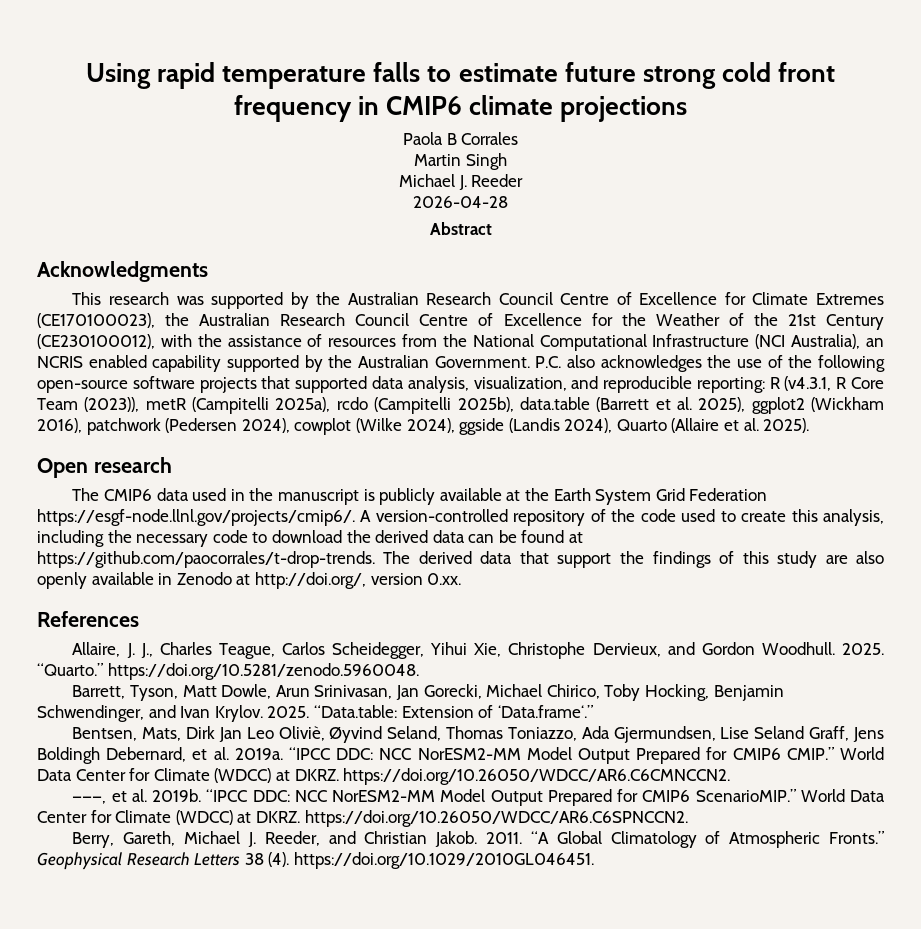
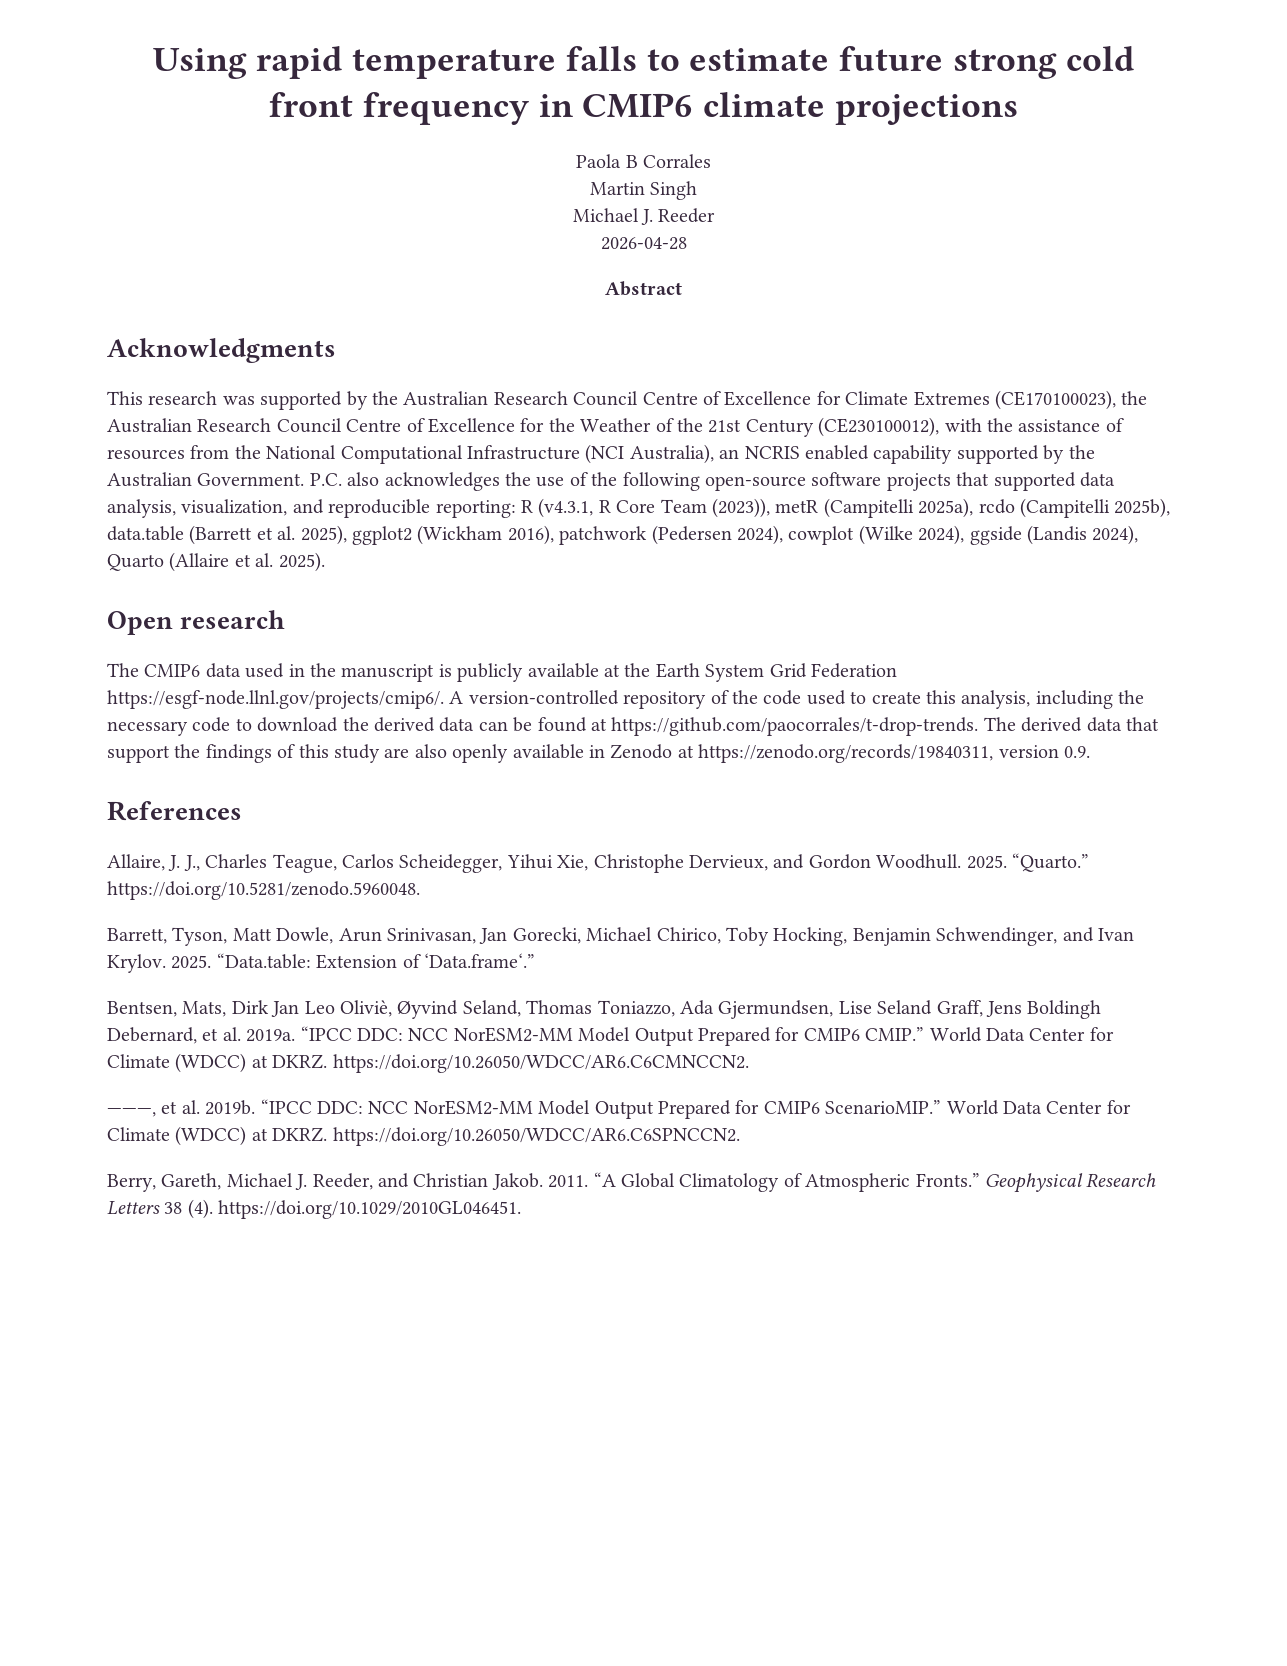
[254,572,462,589] http://doi.org/, version 0.xx. -> [698,744,1090,763] https://zenodo.org/records/19840311, version 0.9.

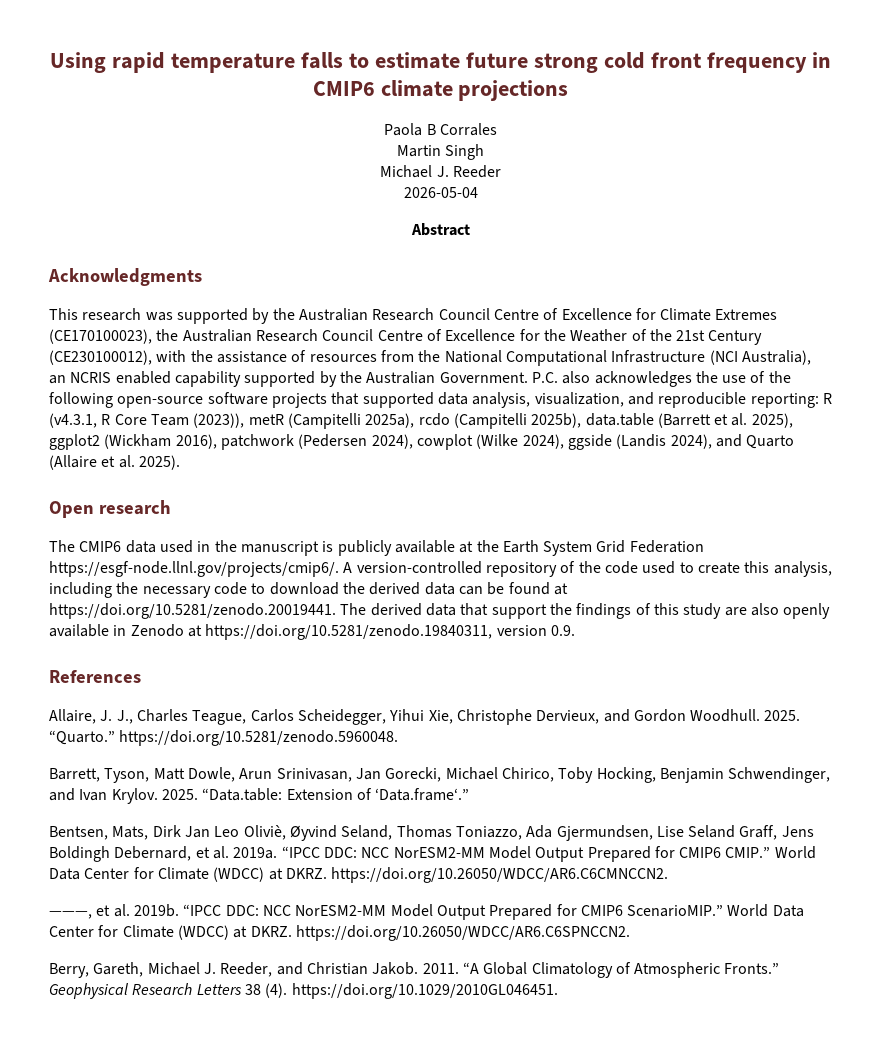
[600,237,687,250] 2026-04-28 -> [403,187,478,198] 2026-05-04
(1139, 535) none -> [715,434,742,447] and
[611,717,979,736] https://github.com/paocorrales/t-drop-trends. -> [49,603,336,619] https://doi.org/10.5281/zenodo.20019441.
[698,744,994,763] https://zenodo.org/records/19840311, -> [205,624,493,640] https://doi.org/10.5281/zenodo.19840311,

